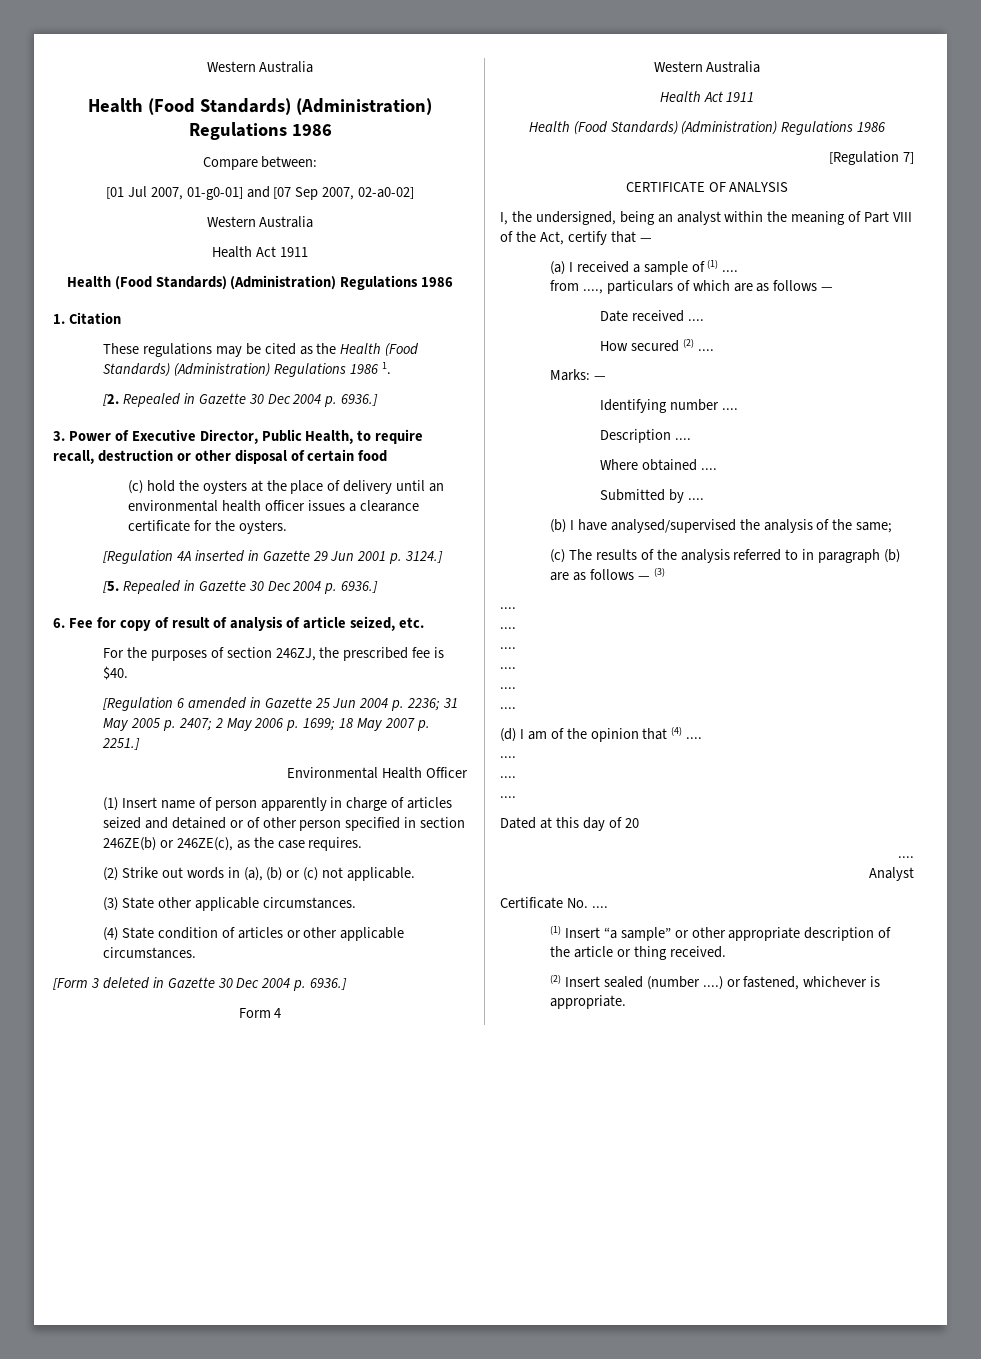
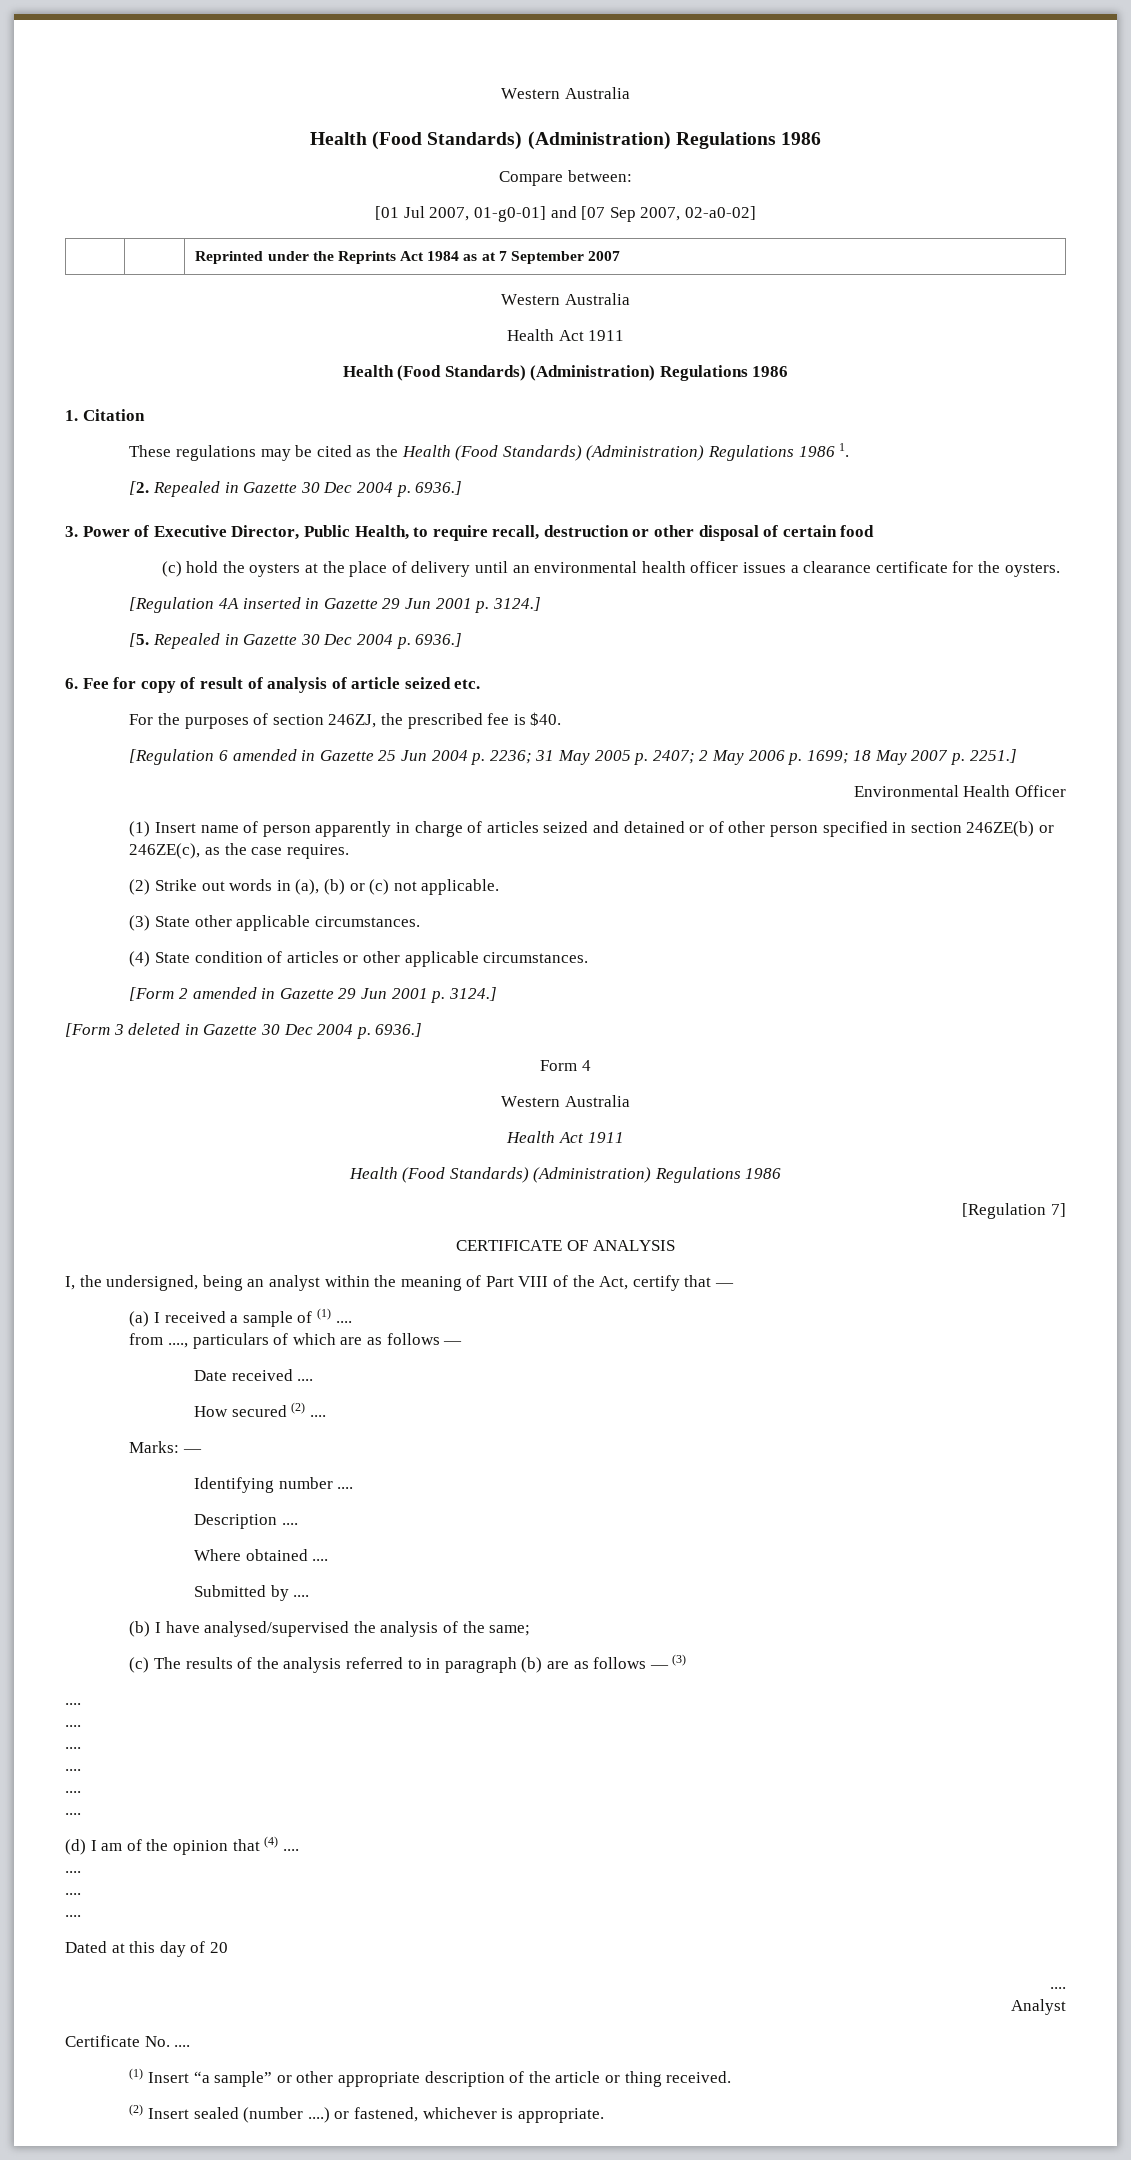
(415, 193) none -> [195,251,621,264] // | | Reprinted under the Reprints Act 1984 as at 7 September 2007
[350,616,396,631] seized, -> [404,677,451,689] seized
(196, 953) none -> [129,987,497,1003] // [Form 2 amended in Gazette 29 Jun 2001 p. 3124.]

